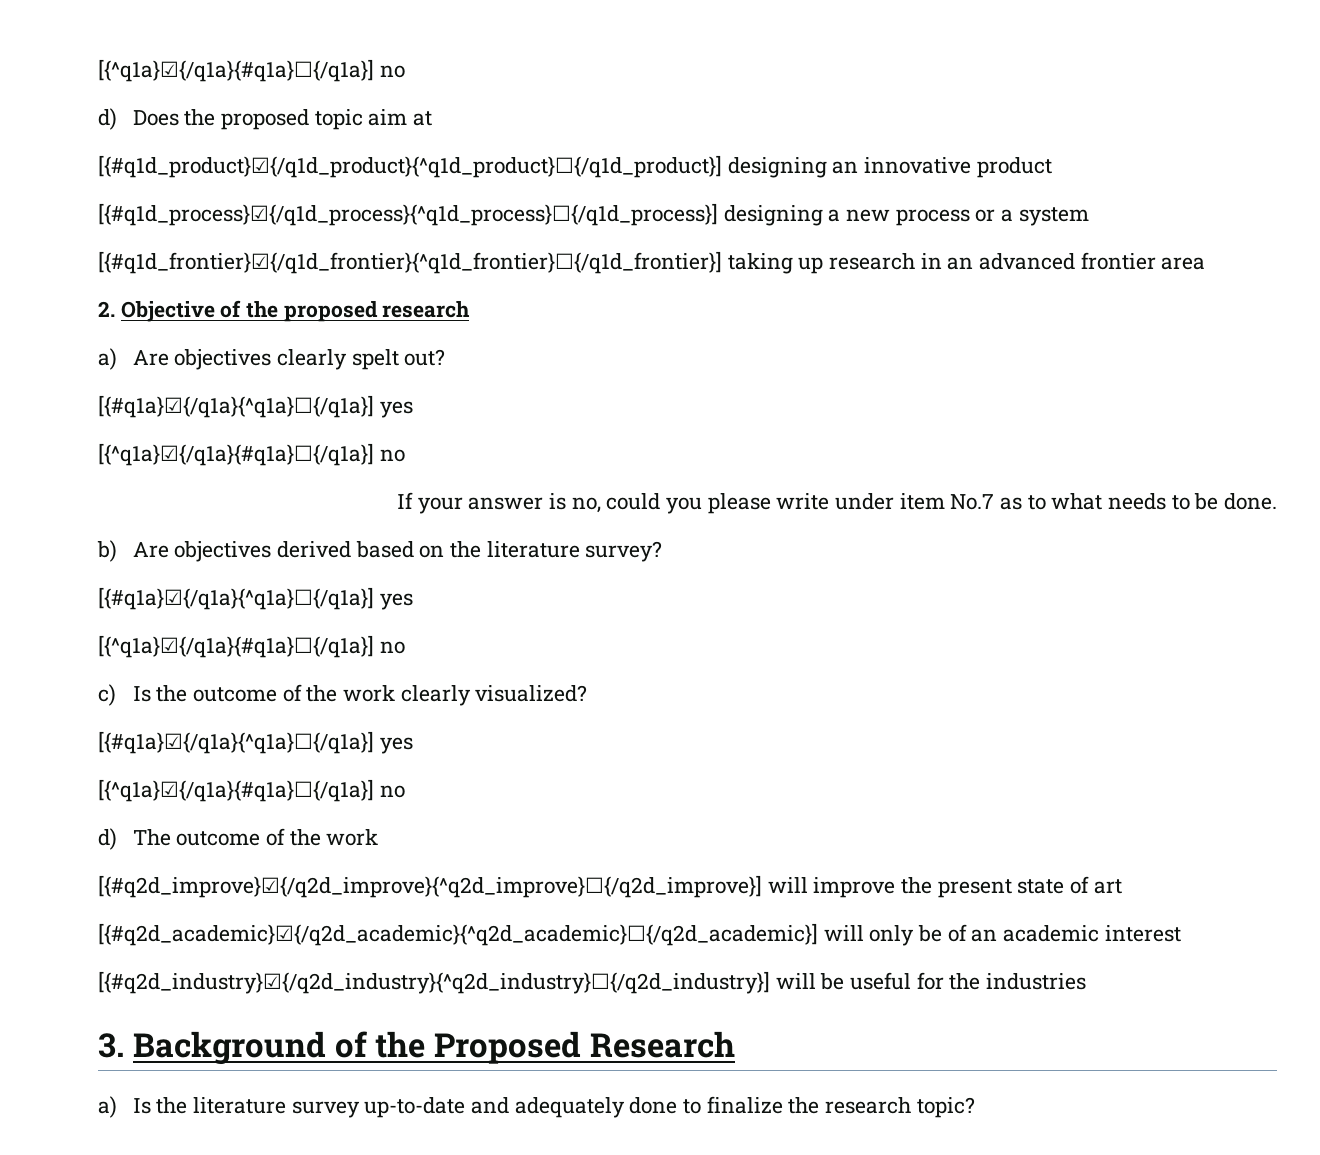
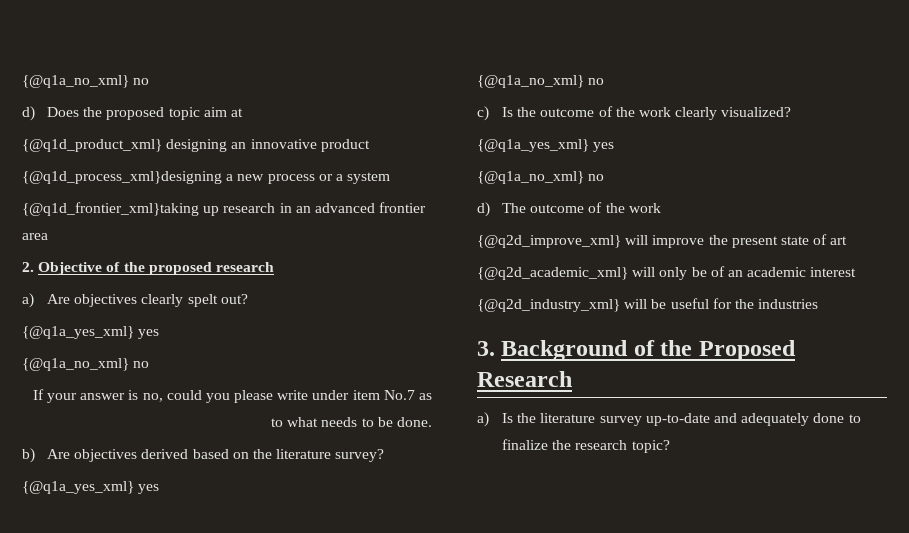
[98,59,374,82] [{^q1a}☑{/q1a}{#q1a}☐{/q1a}] -> [22,75,129,88] {@q1a_no_xml}
[98,155,722,178] [{#q1d_product}☑{/q1d_product}{^q1d_product}☐{/q1d_product}] -> [22,139,162,152] {@q1d_product_xml}
[98,203,823,226] [{#q1d_process}☑{/q1d_process}{^q1d_process}☐{/q1d_process}] designing -> [22,171,222,184] {@q1d_process_xml}designing
[98,251,793,274] [{#q1d_frontier}☑{/q1d_frontier}{^q1d_frontier}☐{/q1d_frontier}] taking -> [22,202,199,216] {@q1d_frontier_xml}taking
[98,395,413,418] [98,443,374,466] [{#q1a}☑{/q1a}{^q1a}☐{/q1a}] yes // [{^q1a}☑{/q1a}{#q1a}☐{/q1a}] -> [22,326,160,339] [22,358,129,371] {@q1a_yes_xml} yes // {@q1a_no_xml}
[98,587,413,610] [98,635,374,658] [{#q1a}☑{/q1a}{^q1a}☐{/q1a}] yes // [{^q1a}☑{/q1a}{#q1a}☐{/q1a}] -> [22,481,160,494] [477,75,584,88] {@q1a_yes_xml} yes // {@q1a_no_xml}
[98,731,413,754] [98,779,374,802] [{#q1a}☑{/q1a}{^q1a}☐{/q1a}] yes // [{^q1a}☑{/q1a}{#q1a}☐{/q1a}] -> [477,139,615,152] [477,171,584,184] {@q1a_yes_xml} yes // {@q1a_no_xml}
[98,875,762,898] [{#q2d_improve}☑{/q2d_improve}{^q2d_improve}☐{/q2d_improve}] -> [477,235,621,248] {@q2d_improve_xml}
[98,923,818,946] [{#q2d_academic}☑{/q2d_academic}{^q2d_academic}☐{/q2d_academic}] -> [477,267,628,280] {@q2d_academic_xml}
[98,971,770,994] [{#q2d_industry}☑{/q2d_industry}{^q2d_industry}☐{/q2d_industry}] -> [477,299,620,312] {@q2d_industry_xml}

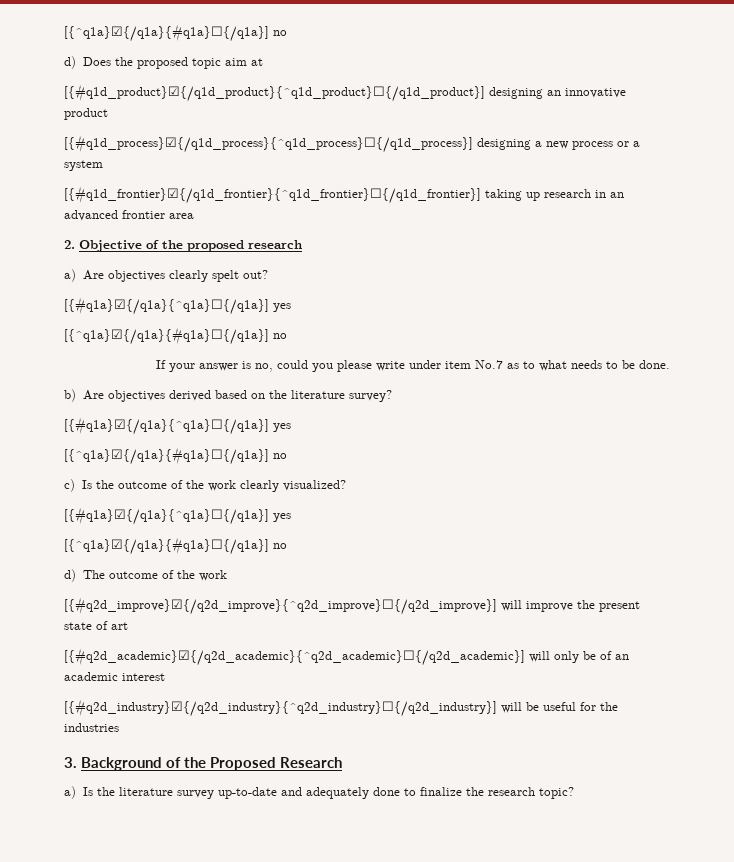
[22,75,129,88] {@q1a_no_xml} -> [64,24,269,42] [{^q1a}☑{/q1a}{#q1a}☐{/q1a}]
[22,139,162,152] {@q1d_product_xml} -> [64,84,485,102] [{#q1d_product}☑{/q1d_product}{^q1d_product}☐{/q1d_product}]
[22,171,222,184] {@q1d_process_xml}designing -> [64,135,531,153] [{#q1d_process}☑{/q1d_process}{^q1d_process}☐{/q1d_process}] designing
[22,202,199,216] {@q1d_frontier_xml}taking -> [64,186,522,204] [{#q1d_frontier}☑{/q1d_frontier}{^q1d_frontier}☐{/q1d_frontier}] taking
[22,326,160,339] [22,358,129,371] {@q1a_yes_xml} yes // {@q1a_no_xml} -> [64,297,291,315] [64,327,269,345] [{#q1a}☑{/q1a}{^q1a}☐{/q1a}] yes // [{^q1a}☑{/q1a}{#q1a}☐{/q1a}]
[22,481,160,494] [477,75,584,88] {@q1a_yes_xml} yes // {@q1a_no_xml} -> [64,417,291,435] [64,447,269,465] [{#q1a}☑{/q1a}{^q1a}☐{/q1a}] yes // [{^q1a}☑{/q1a}{#q1a}☐{/q1a}]
[477,139,615,152] [477,171,584,184] {@q1a_yes_xml} yes // {@q1a_no_xml} -> [64,507,291,525] [64,537,269,555] [{#q1a}☑{/q1a}{^q1a}☐{/q1a}] yes // [{^q1a}☑{/q1a}{#q1a}☐{/q1a}]
[477,235,621,248] {@q2d_improve_xml} -> [64,597,497,615] [{#q2d_improve}☑{/q2d_improve}{^q2d_improve}☐{/q2d_improve}]
[477,267,628,280] {@q2d_academic_xml} -> [64,648,525,666] [{#q2d_academic}☑{/q2d_academic}{^q2d_academic}☐{/q2d_academic}]
[477,299,620,312] {@q2d_industry_xml} -> [64,699,497,717] [{#q2d_industry}☑{/q2d_industry}{^q2d_industry}☐{/q2d_industry}]

